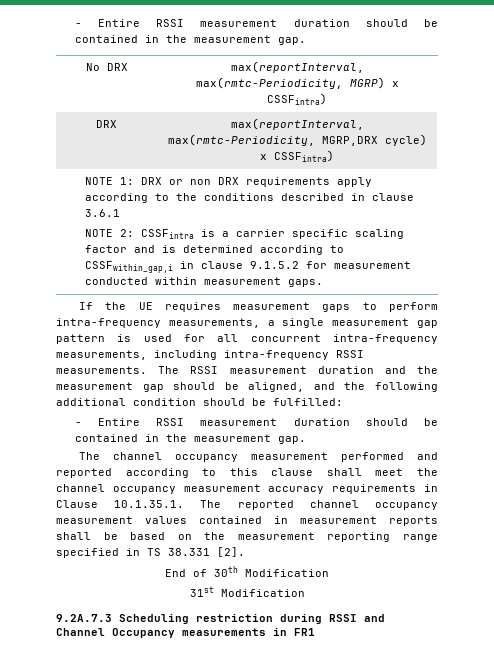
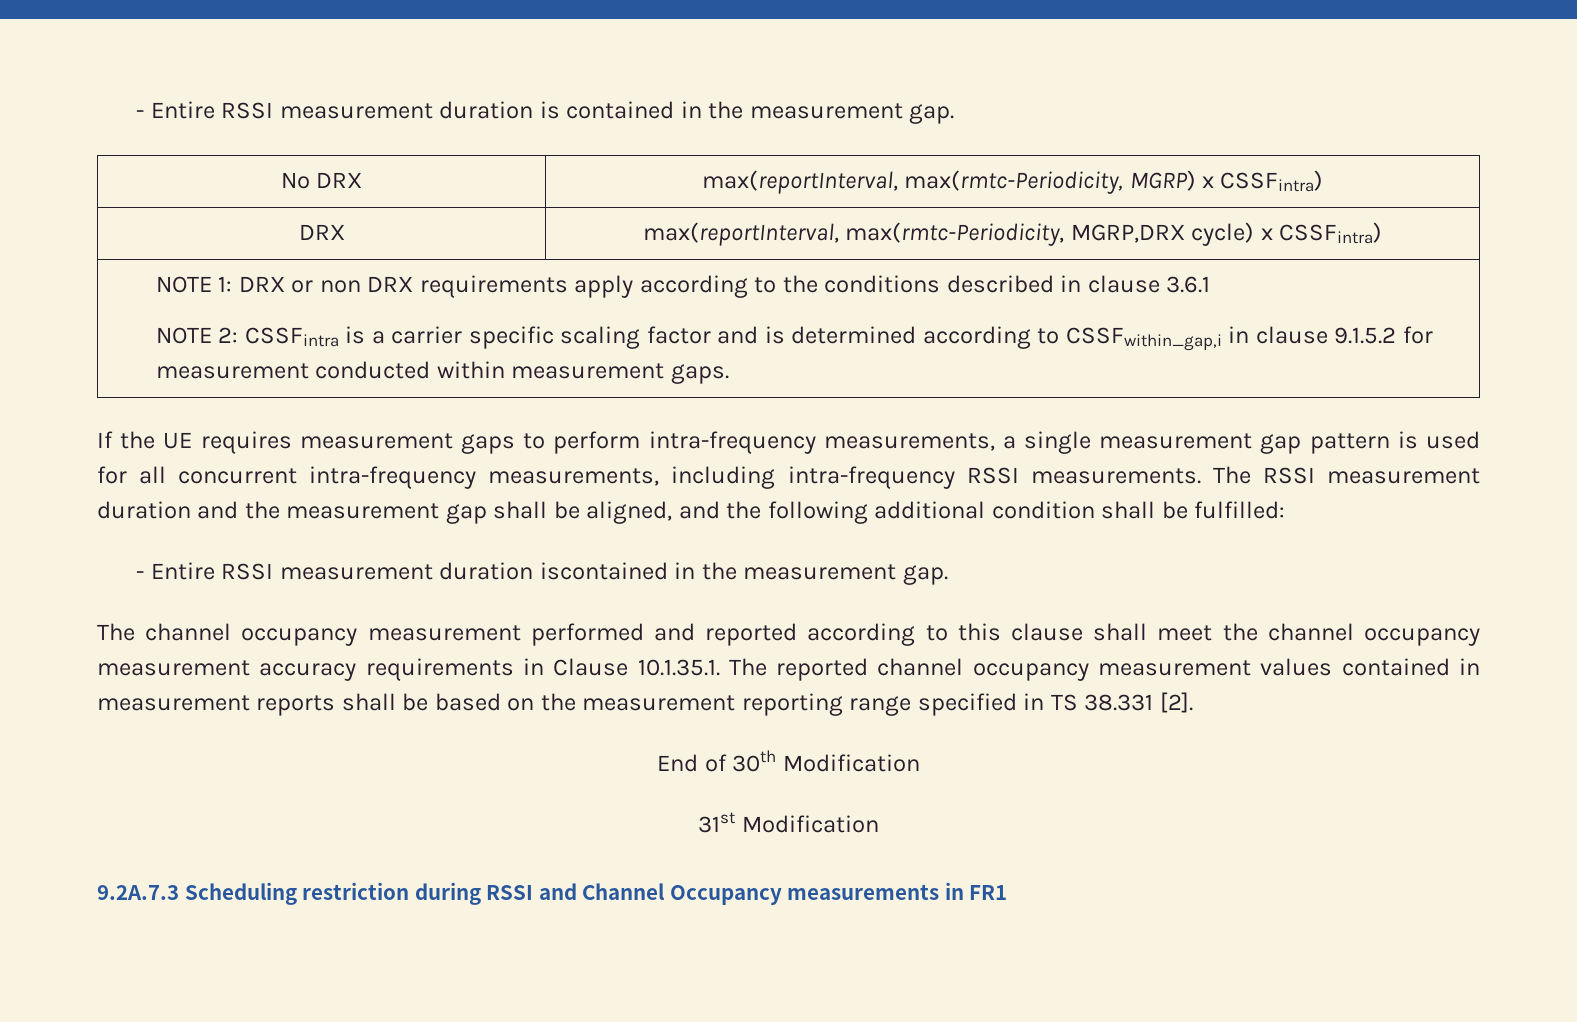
[74,19,438,27] - Entire RSSI measurement duration should be -> [136,101,560,119] - Entire RSSI measurement duration is
[173,382,216,390] should -> [493,501,548,519] shall
[203,398,245,406] should -> [1101,501,1156,519] shall
[365,418,438,426] [74,434,138,442] should be contained -> [539,562,668,580] iscontained

